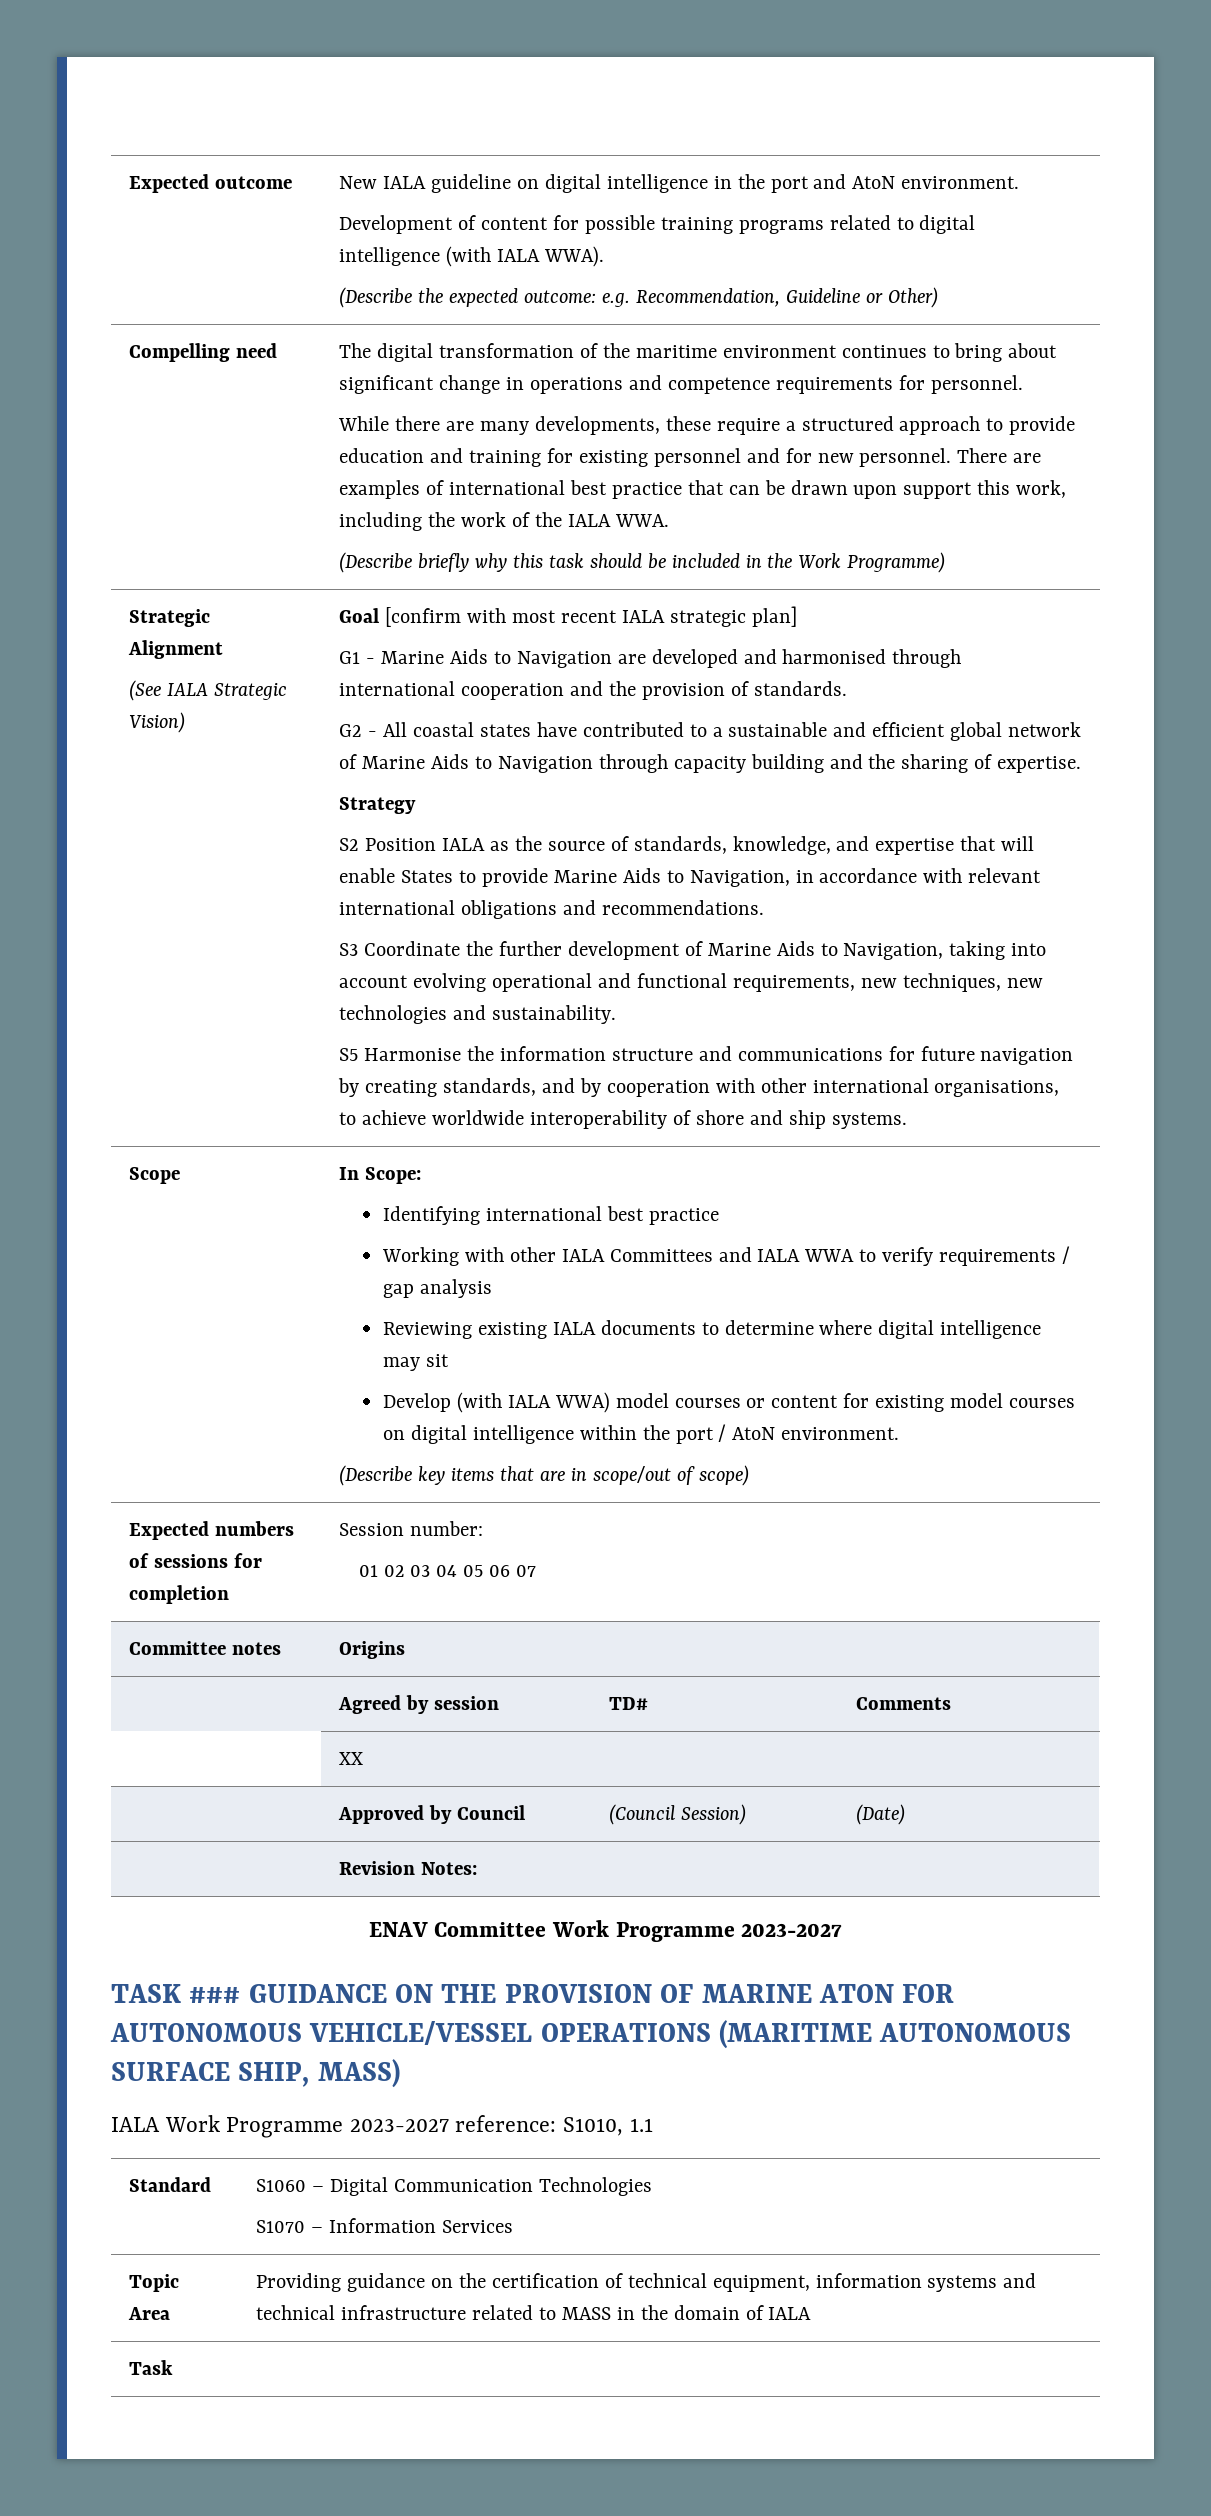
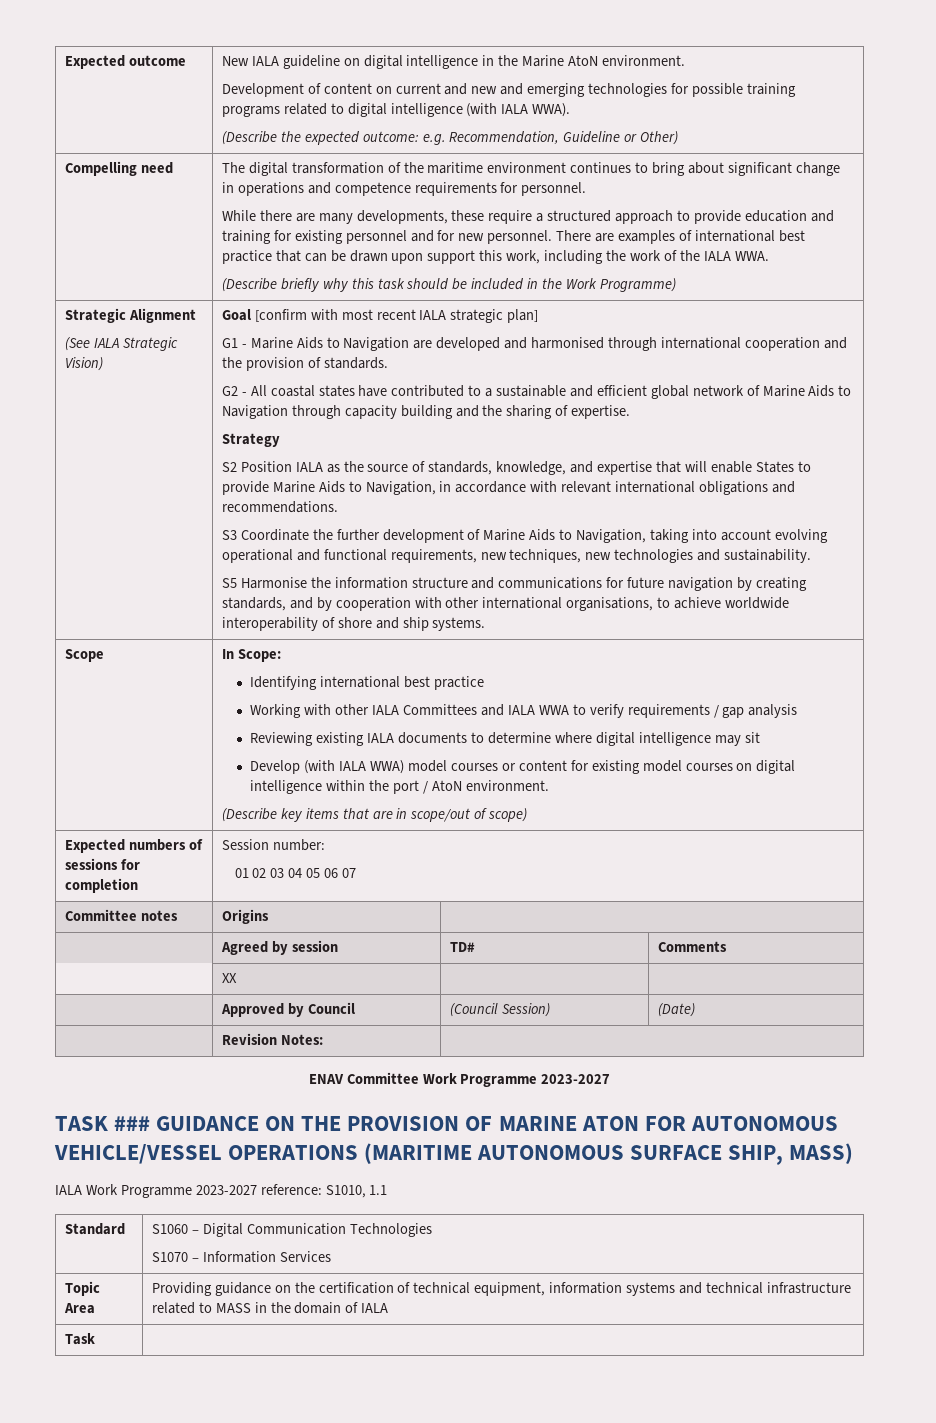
[770,174,847,193] port and -> [522,55,565,67] Marine
(548, 223) none -> [375,83,668,97] on current and new and emerging technologies

